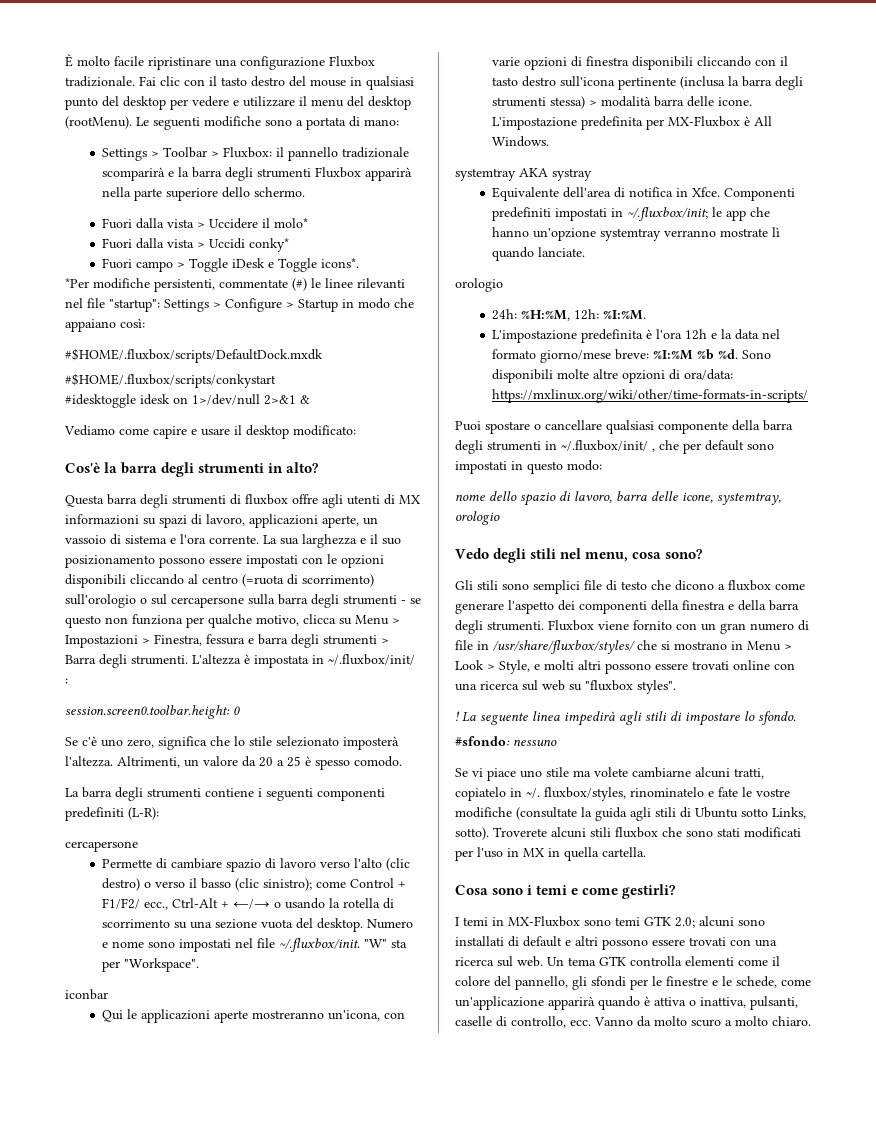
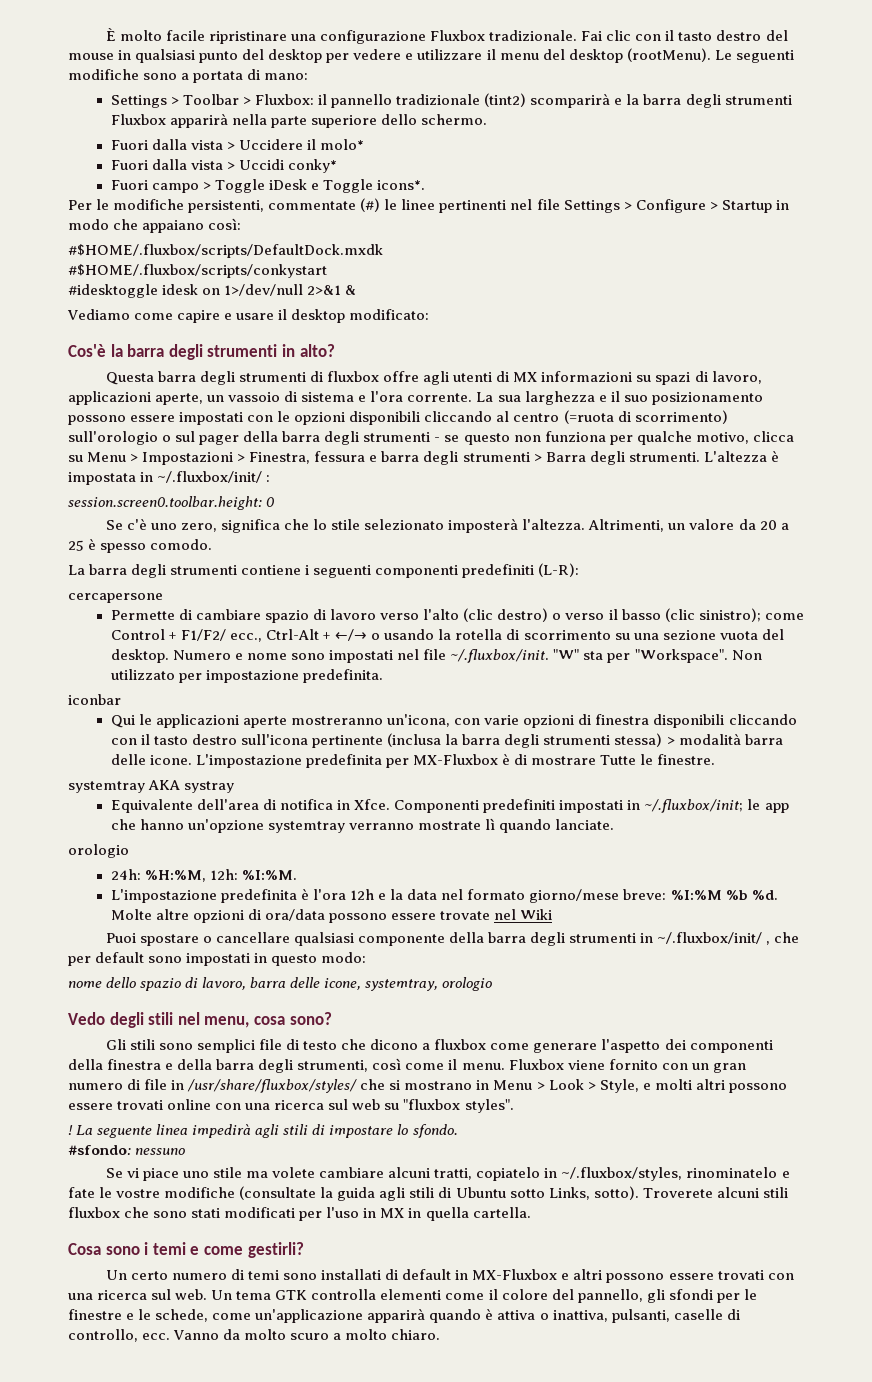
(410, 152) none -> [484,93,527,107] (tint2)
[65,278,89,288] *Per -> [68,199,110,210] Per le
[357,278,405,288] [65,298,160,312] rilevanti nel file "startup": -> [439,199,560,213] pertinenti nel file
[171,594,275,608] cercapersone sulla -> [199,431,279,445] pager della
(200, 965) none -> [731,650,762,660] [110,669,384,683] Non utilizzato per impostazione predefinita.
[754,116,773,126] [492,136,550,147] All Windows. -> [514,754,716,765] di mostrare Tutte le finestre.
[742,350,772,359] [492,369,734,383] [492,389,809,403] Sono disponibili molte altre opzioni di ora/data: https://mxlinux.org/wiki/other/time-formats-in-scripts/ -> [110,909,553,923] Molte altre opzioni di ora/data possono essere trovate nel Wiki
[487,621,544,631] strumenti. -> [297,1058,505,1072] strumenti, così come il menu.
[632,767,691,778] cambiarne -> [319,1167,385,1178] cambiare
[526,787,626,801] ~/. fluxbox/styles, -> [561,1167,683,1181] ~/.fluxbox/styles,
[455,916,734,928] I temi in MX-Fluxbox sono temi GTK 2.0; alcuni -> [105,1269,280,1280] Un certo numero di temi
(562, 941) none -> [455,1269,558,1280] in MX-Fluxbox

